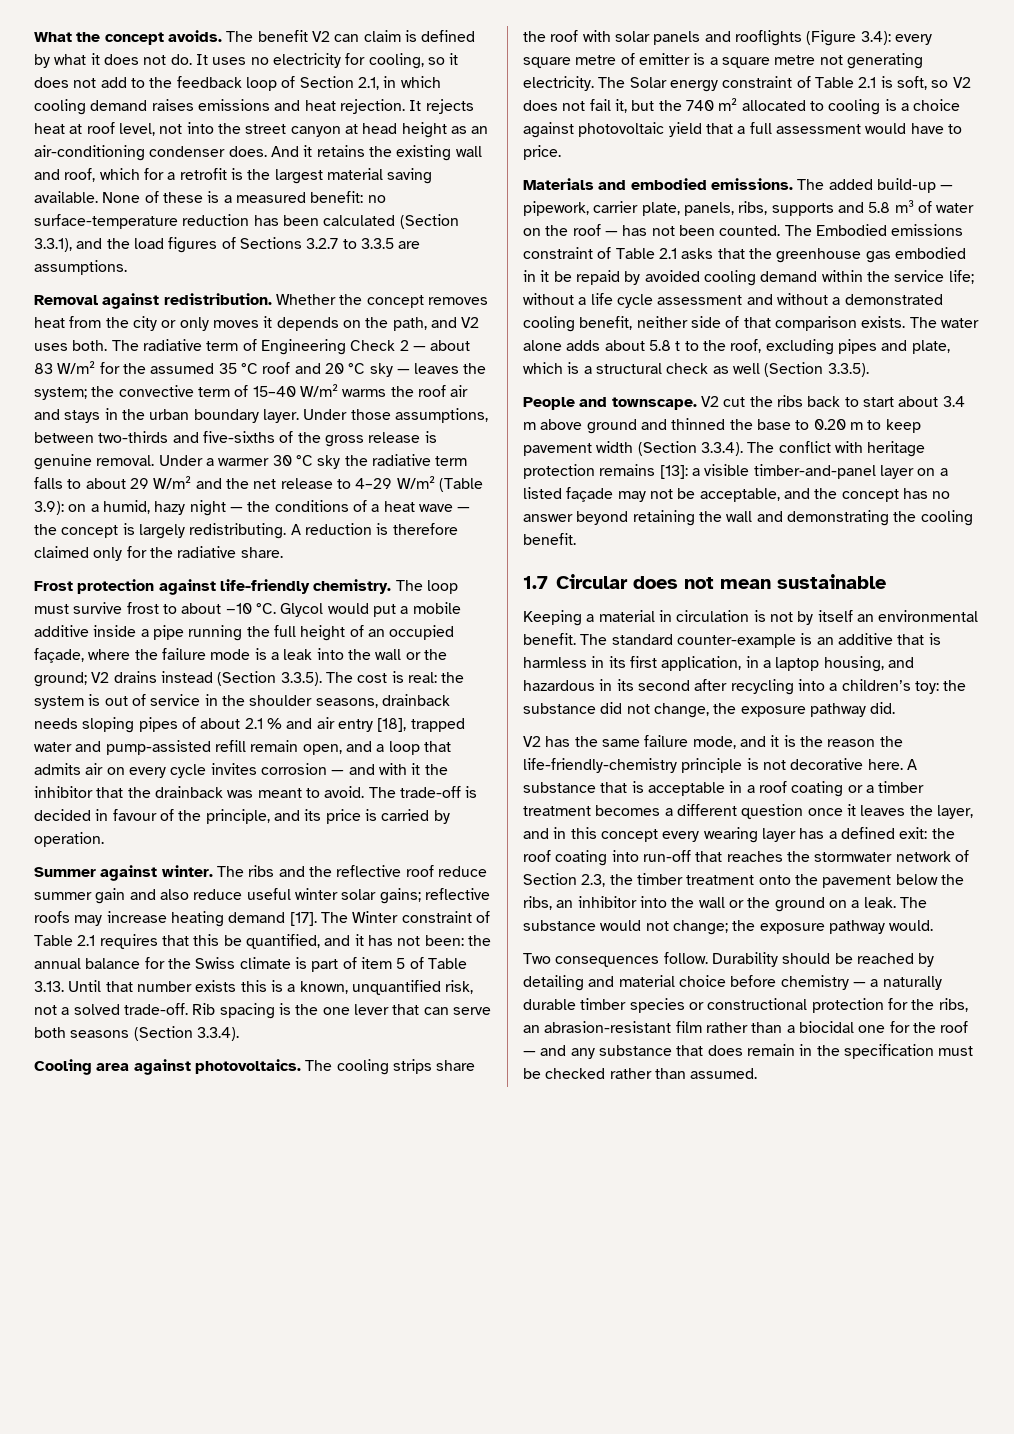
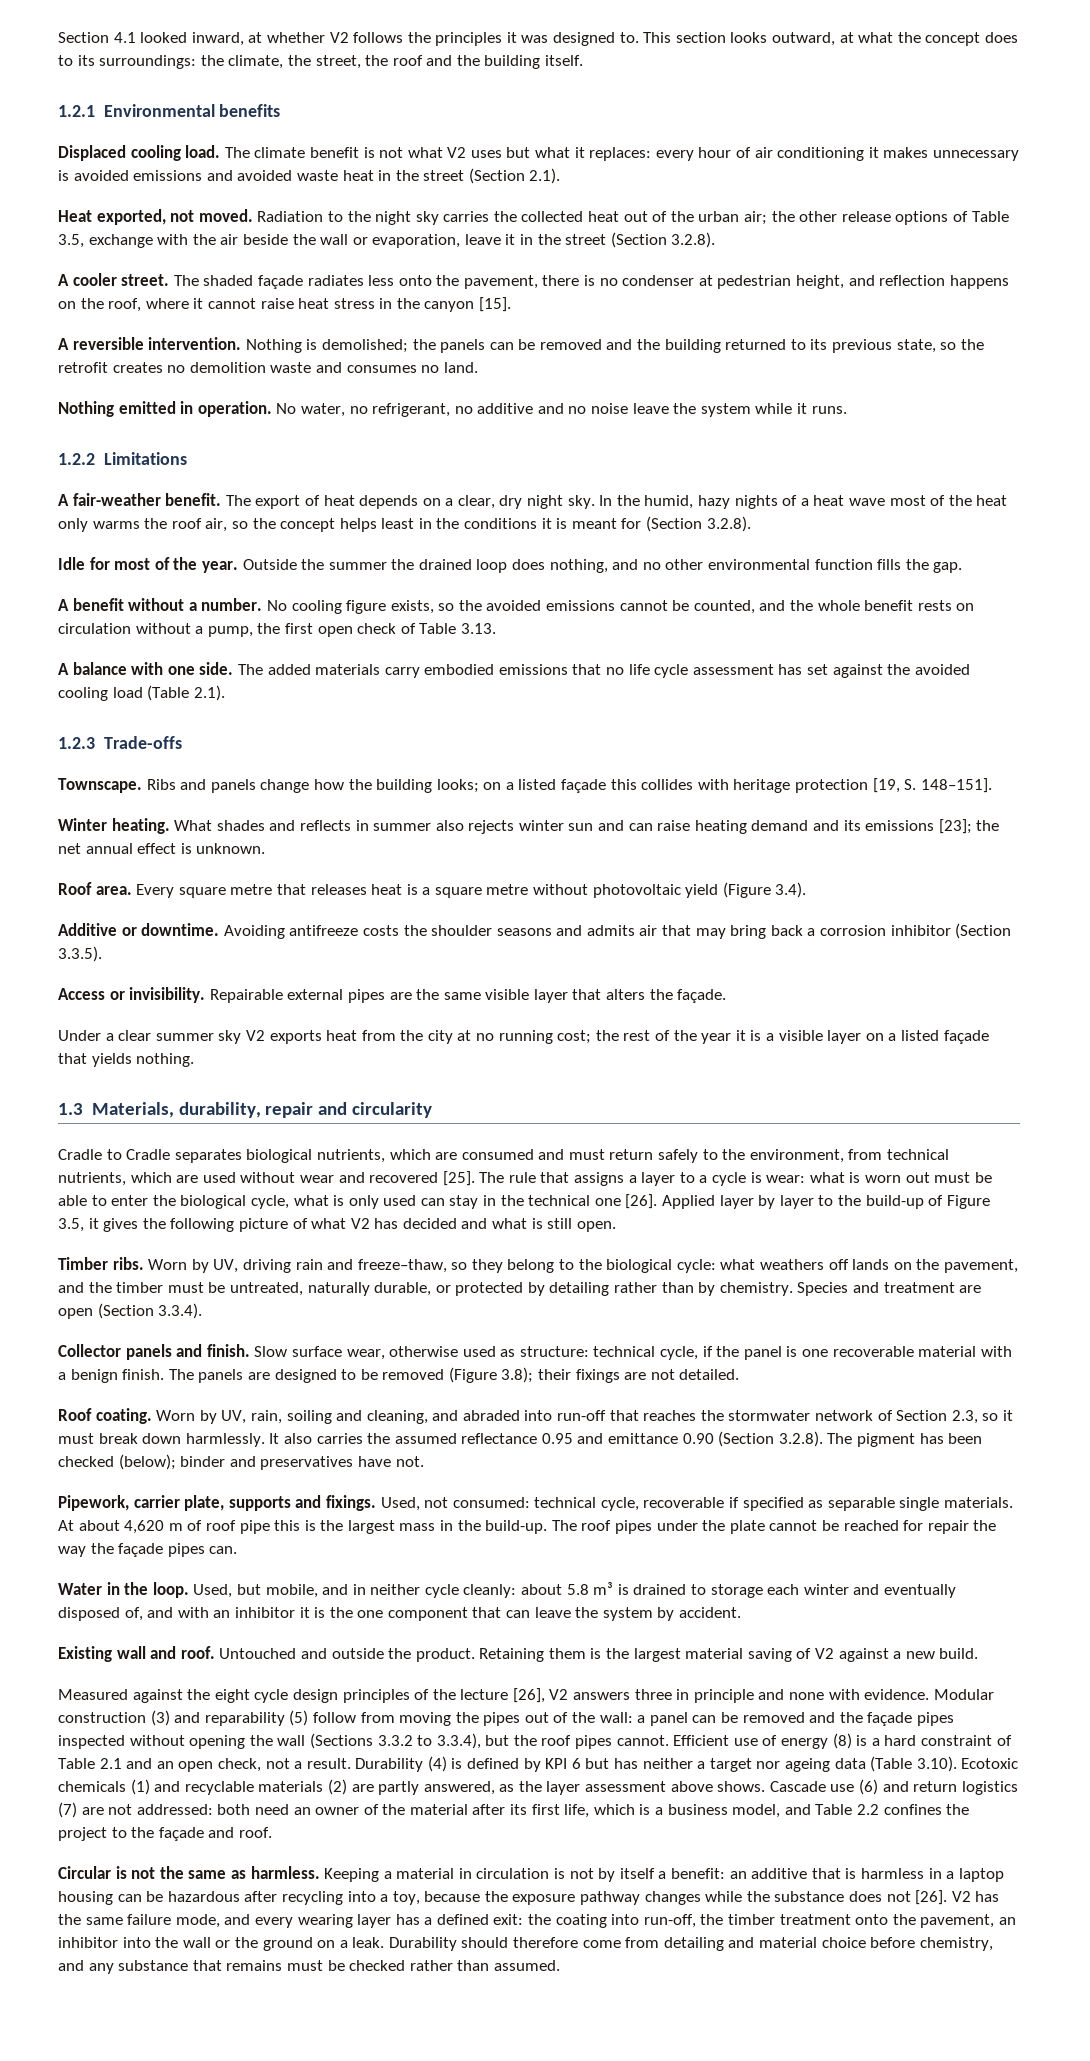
[34,30,476,45] [34,53,459,69] [34,76,441,91] [34,99,474,115] [34,122,489,138] [34,145,482,161] [34,168,433,184] [34,191,386,203] [34,214,459,229] [34,237,421,253] [34,260,127,275] [34,293,488,309] [34,316,480,331] [34,339,471,355] [34,361,487,377] [34,384,469,400] [34,408,488,423] [34,431,437,447] [34,454,468,470] [34,476,483,492] [34,500,471,516] [34,523,458,539] [34,546,283,561] [34,579,458,595] [34,602,461,617] [34,625,455,641] [34,648,447,663] [34,671,465,687] [34,694,450,709] [34,717,465,733] [34,740,451,755] [34,763,448,778] [34,786,478,798] [34,809,450,824] [34,832,104,847] [34,865,487,881] [34,888,490,904] [34,911,490,927] [34,934,491,949] [34,957,467,972] [34,980,474,995] [34,1003,491,1019] [34,1026,239,1041] [34,1059,476,1075] [523,30,932,46] [523,53,923,69] [523,76,971,92] [523,98,961,115] [523,122,962,138] [523,145,561,160] [523,178,954,193] [523,200,975,216] [523,224,964,236] [523,247,966,263] [523,270,974,286] [523,293,943,308] [523,316,979,332] [523,339,950,355] [523,362,869,377] [523,395,965,410] [523,418,921,434] [523,441,926,457] [523,464,876,479] What the concept avoids. The benefit V2 can claim is defined by what it does not do. It uses no electricity for cooling, so it does not add to the feedback loop of Section 2.1, in which cooling demand raises emissions and heat rejection. It rejects heat at roof level, not into the street canyon at head height as an air-conditioning condenser does. And it retains the existing wall and roof, which for a retrofit is the largest material saving available. None of these is a measured benefit: no surface-temperature reduction has been calculated (Section 3.3.1), and the load figures of Sections 3.2.7 to 3.3.5 are assumptions. // Removal against redistribution. Whether the concept removes heat from the city or only moves it depends on the path, and V2 uses both. The radiative term of Engineering Check 2 — about 83 W/m² for the assumed 35 °C roof and 20 °C sky — leaves the system; the convective term of 15–40 W/m² warms the roof air and stays in the urban boundary layer. Under those assumptions, between two-thirds and five-sixths of the gross release is genuine removal. Under a warmer 30 °C sky the radiative term falls to about 29 W/m² and the net release to 4–29 W/m² (Table 3.9): on a humid, hazy night — the conditions of a heat wave — the concept is largely redistributing. A reduction is therefore claimed only for the radiative share. // Frost protection against life-friendly chemistry. The loop must survive frost to about −10 °C. Glycol would put a mobile additive inside a pipe running the full height of an occupied façade, where the failure mode is a leak into the wall or the ground; V2 drains instead (Section 3.3.5). The cost is real: the system is out of service in the shoulder seasons, drainback needs sloping pipes of about 2.1 % and air entry [18], trapped water and pump-assisted refill remain open, and a loop that admits air on every cycle invites corrosion — and with it the inhibitor that the drainback was meant to avoid. The trade-off is decided in favour of the principle, and its price is carried by operation. // Summer against winter. The ribs and the reflective roof reduce summer gain and also reduce useful winter solar gains; reflective roofs may increase heating demand [17]. The Winter constraint of Table 2.1 requires that this be quantified, and it has not been: the annual balance for the Swiss climate is part of item 5 of Table 3.13. Until that number exists this is a known, unquantified risk, not a solved trade-off. Rib spacing is the one lever that can serve both seasons (Section 3.3.4). // Cooling area against photovoltaics. The cooling strips share the roof with solar panels and rooflights (Figure 3.4): every square metre of emitter is a square metre not generating electricity. The Solar energy constraint of Table 2.1 is soft, so V2 does not fail it, but the 740 m² allocated to cooling is a choice against photovoltaic yield that a full assessment would have to price. // Materials and embodied emissions. The added build-up — pipework, carrier plate, panels, ribs, supports and 5.8 m³ of water on the roof — has not been counted. The Embodied emissions constraint of Table 2.1 asks that the greenhouse gas embodied in it be repaid by avoided cooling demand within the service life; without a life cycle assessment and without a demonstrated cooling benefit, neither side of that comparison exists. The water alone adds about 5.8 t to the roof, excluding pipes and plate, which is a structural check as well (Section 3.3.5). // People and townscape. V2 cut the ribs back to start about 3.4 m above ground and thinned the base to 0.20 m to keep pavement width (Section 3.3.4). The conflict with heritage protection remains [13]: a visible timber-and-panel -> [58,32,1018,46] [58,55,584,69] [58,104,281,117] [58,145,1019,161] [58,168,561,184] [58,209,1009,225] [58,232,716,248] [58,273,1009,289] [58,297,512,312] [58,337,984,353] [58,362,478,373] [58,401,847,417] [58,452,187,465] [58,493,1008,509] [58,516,751,532] [58,557,963,573] [58,598,975,614] [58,623,496,637] [58,662,970,678] [58,685,225,701] [58,736,182,749] [58,778,992,793] [58,818,1000,834] [58,843,266,854] [58,882,807,898] [58,923,1012,939] [58,946,102,962] [58,987,727,1003] [58,1030,823,1044] Section 4.1 looked inward, at whether V2 follows the principles it was designed to. This section looks outward, at what the concept does to its surroundings: the climate, the street, the roof and the building itself. // 1.2.1 Environmental benefits // Displaced cooling load. The climate benefit is not what V2 uses but what it replaces: every hour of air conditioning it makes unnecessary is avoided emissions and avoided waste heat in the street (Section 2.1). // Heat exported, not moved. Radiation to the night sky carries the collected heat out of the urban air; the other release options of Table 3.5, exchange with the air beside the wall or evaporation, leave it in the street (Section 3.2.8). // A cooler street. The shaded façade radiates less onto the pavement, there is no condenser at pedestrian height, and reflection happens on the roof, where it cannot raise heat stress in the canyon [15]. // A reversible intervention. Nothing is demolished; the panels can be removed and the building returned to its previous state, so the retrofit creates no demolition waste and consumes no land. // Nothing emitted in operation. No water, no refrigerant, no additive and no noise leave the system while it runs. // 1.2.2 Limitations // A fair-weather benefit. The export of heat depends on a clear, dry night sky. In the humid, hazy nights of a heat wave most of the heat only warms the roof air, so the concept helps least in the conditions it is meant for (Section 3.2.8). // Idle for most of the year. Outside the summer the drained loop does nothing, and no other environmental function fills the gap. // A benefit without a number. No cooling figure exists, so the avoided emissions cannot be counted, and the whole benefit rests on circulation without a pump, the first open check of Table 3.13. // A balance with one side. The added materials carry embodied emissions that no life cycle assessment has set against the avoided cooling load (Table 2.1). // 1.2.3 Trade-offs // Townscape. Ribs and panels change how the building looks; on a listed façade this collides with heritage protection [19, S. 148–151]. // Winter heating. What shades and reflects in summer also rejects winter sun and can raise heating demand and its emissions [23]; the net annual effect is unknown. // Roof area. Every square metre that releases heat is a square metre without photovoltaic yield (Figure 3.4). // Additive or downtime. Avoiding antifreeze costs the shoulder seasons and admits air that may bring back a corrosion inhibitor (Section 3.3.5). // Access or invisibility. Repairable external pipes are the same visible layer that alters the façade. // Under a clear summer sky V2 exports heat from the city at no running cost; the rest of the year it is a visible
[617,488,951,502] [523,510,973,526] [523,533,576,545] [523,574,886,589] [523,610,979,626] [523,633,941,648] [523,656,914,672] [523,679,967,695] [523,702,896,718] [523,735,903,749] [523,758,917,773] [523,781,925,797] [523,804,973,819] [523,827,955,843] [523,850,608,866] may not be acceptable, and the concept has no answer beyond retaining the wall and demonstrating the cooling benefit. // 1.7 Circular does not mean sustainable // Keeping a material in circulation is not by itself an environmental benefit. The standard counter-example is an additive that is harmless in its first application, in a laptop housing, and hazardous in its second after recycling into a children’s toy: the substance did not change, the exposure pathway did. // V2 has the same failure mode, and it is the reason the life-friendly-chemistry principle is not decorative here. A substance that is acceptable in a roof coating or a timber treatment becomes a different question once it leaves the layer, and in this concept every wearing layer has a defined exit: the roof coating -> [58,1053,195,1067] [58,1102,433,1118] [58,1149,950,1163] [58,1171,992,1186] [58,1194,990,1209] [58,1218,616,1232] [58,1257,1018,1273] [58,1282,982,1296] [58,1303,203,1319] [58,1344,1012,1360] [58,1367,740,1383] [58,1408,520,1424] that yields nothing. // 1.3 Materials, durability, repair and circularity // Cradle to Cradle separates biological nutrients, which are consumed and must return safely to the environment, from technical nutrients, which are used without wear and recovered [25]. The rule that assigns a layer to a cycle is wear: what is worn out must be able to enter the biological cycle, what is only used can stay in the technical one [26]. Applied layer by layer to the build-up of Figure 3.5, it gives the following picture of what V2 has decided and what is still open. // Timber ribs. Worn by UV, driving rain and freeze–thaw, so they belong to the biological cycle: what weathers off lands on the pavement, and the timber must be untreated, naturally durable, or protected by detailing rather than by chemistry. Species and treatment are open (Section 3.3.4). // Collector panels and finish. Slow surface wear, otherwise used as structure: technical cycle, if the panel is one recoverable material with a benign finish. The panels are designed to be removed (Figure 3.8); their fixings are not detailed. // Roof coating. Worn by UV, rain, soiling and cleaning, and abraded
(606, 880) none -> [982,1410,1013,1421] [58,1431,983,1447] [58,1454,424,1470] [58,1495,1014,1511] [58,1520,997,1534] [58,1543,238,1557] [58,1582,956,1598] [58,1607,742,1621] [58,1646,979,1662] [58,1688,994,1703] [58,1710,954,1726] [58,1733,1012,1749] [58,1756,1019,1772] [58,1779,1018,1795] [58,1802,970,1818] [58,1827,272,1841] [58,1866,1004,1882] [58,1890,1000,1905] [58,1914,696,1928] so it must break down harmlessly. It also carries the assumed reflectance 0.95 and emittance 0.90 (Section 3.2.8). The pigment has been checked (below); binder and preservatives have not. // Pipework, carrier plate, supports and fixings. Used, not consumed: technical cycle, recoverable if specified as separable single materials. At about 4,620 m of roof pipe this is the largest mass in the build-up. The roof pipes under the plate cannot be reached for repair the way the façade pipes can. // Water in the loop. Used, but mobile, and in neither cycle cleanly: about 5.8 m³ is drained to storage each winter and eventually disposed of, and with an inhibitor it is the one component that can leave the system by accident. // Existing wall and roof. Untouched and outside the product. Retaining them is the largest material saving of V2 against a new build. // Measured against the eight cycle design principles of the lecture [26], V2 answers three in principle and none with evidence. Modular construction (3) and reparability (5) follow from moving the pipes out of the wall: a panel can be removed and the façade pipes inspected without opening the wall (Sections 3.3.2 to 3.3.4), but the roof pipes cannot. Efficient use of energy (8) is a hard constraint of Table 2.1 and an open check, not a result. Durability (4) is defined by KPI 6 but has neither a target nor ageing data (Table 3.10). Ecotoxic chemicals (1) and recyclable materials (2) are partly answered, as the layer assessment above shows. Cascade use (6) and return logistics (7) are not addressed: both need an owner of the material after its first life, which is a business model, and Table 2.2 confines the project to the façade and roof. // Circular is not the same as harmless. Keeping a material in circulation is not by itself a benefit: an additive that is harmless in a laptop housing can be hazardous after recycling into a toy, because the exposure pathway changes while the substance does not [26]. V2 has the same failure mode, and every wearing layer has a defined exit: the coating into run-off,
[822,874,964,888] [523,896,552,910] pavement below the ribs, -> [920,1914,995,1928] pavement,
[899,897,927,908] [523,920,934,935] [523,952,935,967] The substance would not change; the exposure pathway would. // Two consequences follow. Durability should be reached by -> [388,1937,660,1951] Durability should therefore come from
[780,975,942,990] [523,998,968,1013] [523,1021,969,1033] [523,1044,934,1059] chemistry — a naturally durable timber species or constructional protection for the ribs, an abrasion-resistant film rather than a biocidal one for the roof — and any substance that does remain in the specification -> [919,1937,993,1951] [58,1960,283,1974] chemistry, and any substance that remains

